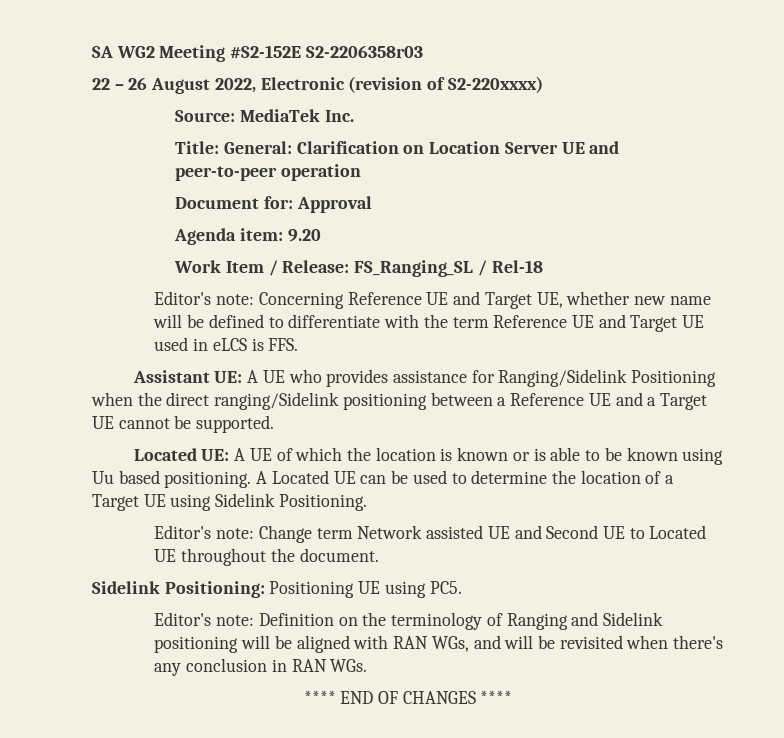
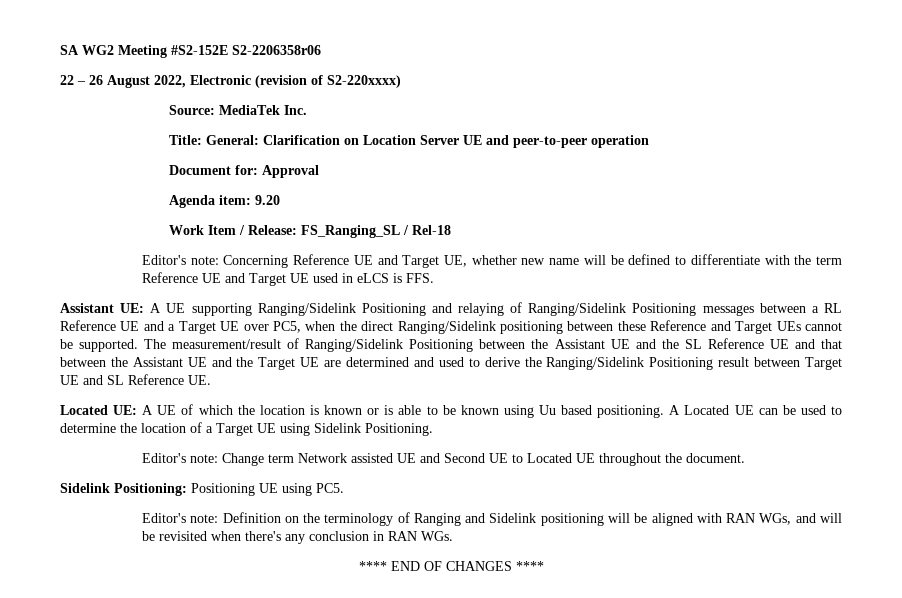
[305,45,423,58] S2-2206358r03 -> [232,45,321,55] S2-2206358r06
[288,369,717,387] [91,392,427,410] who provides assistance for Ranging/Sidelink Positioning when the direct ranging/Sidelink positioning -> [191,302,754,316] supporting Ranging/Sidelink Positioning and relaying of Ranging/Sidelink Positioning messages
(507, 401) none -> [823,303,842,313] RL
[118,415,275,433] cannot be supported. -> [243,320,843,334] [60,338,842,352] [60,357,843,370] [60,374,211,385] over PC5, when the direct Ranging/Sidelink positioning between these Reference and Target UEs cannot be supported. The measurement/result of Ranging/Sidelink Positioning between the Assistant UE and the SL Reference UE and that between the Assistant UE and the Target UE are determined and used to derive the Ranging/Sidelink Positioning result between Target UE and SL Reference UE.

